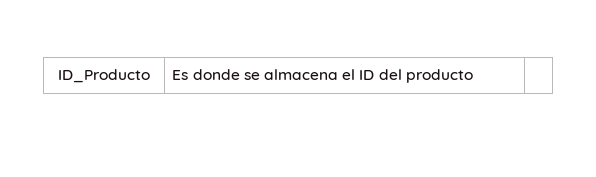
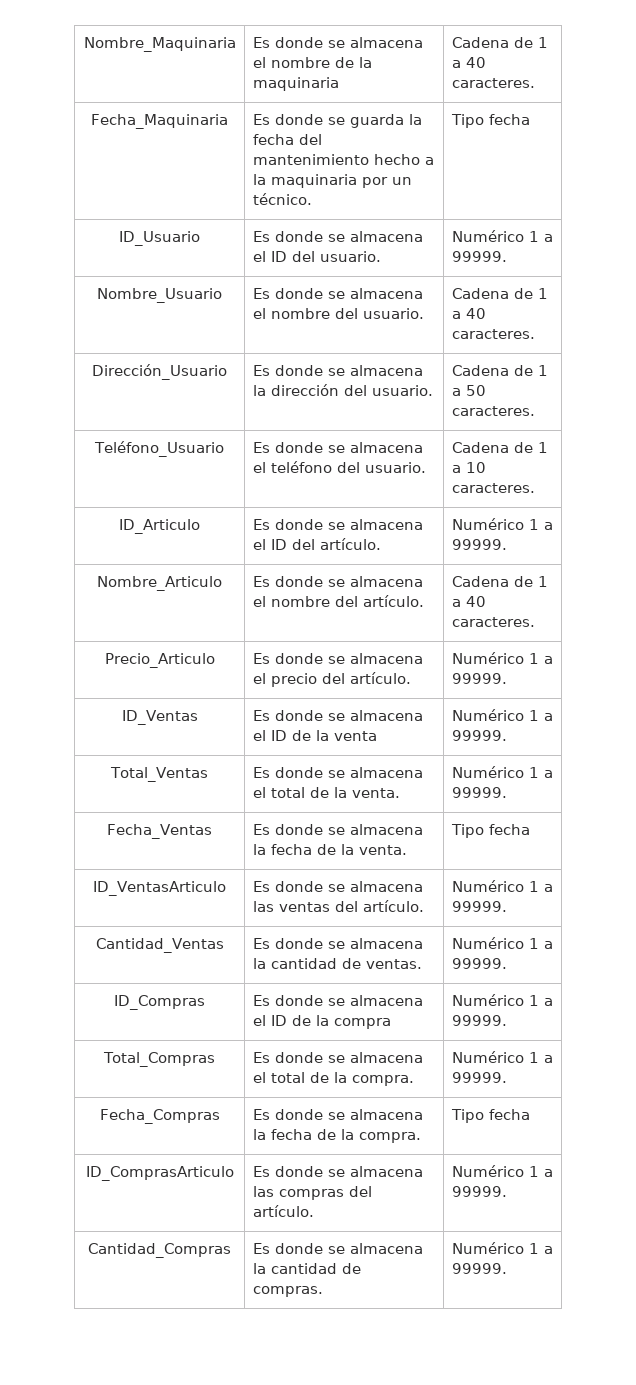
[58,69,150,83] [172,69,473,83] ID_Producto | Es donde se almacena el ID del producto | -> [83,37,236,52] [252,37,423,48] [252,57,372,68] [252,77,339,91] [451,37,548,48] [451,57,486,68] [451,78,535,88] [91,114,228,129] [252,114,422,128] [252,134,322,145] [252,154,434,165] [252,174,412,188] [252,193,312,205] [450,114,530,128] [119,231,200,246] [252,231,423,242] [252,251,381,262] [451,230,553,242] [451,251,507,262] [97,288,222,303] [252,288,423,299] [252,308,424,319] [451,288,548,299] [451,308,486,319] [451,329,535,339] [92,364,227,380] [252,365,423,376] [252,384,433,396] [451,365,548,376] [451,385,486,396] [451,406,535,416] [94,441,225,457] [252,442,423,453] [252,461,426,473] [451,442,548,453] [451,462,486,473] [451,483,535,493] [119,519,200,534] [252,519,423,530] [252,538,381,550] [451,518,553,530] [451,539,507,550] [97,576,222,591] [252,576,423,587] [252,595,424,607] [451,576,548,587] [451,596,486,607] [451,617,535,627] [104,653,215,668] [252,653,423,664] [252,672,411,687] [451,652,553,664] [451,673,507,684] [121,710,198,725] [252,710,423,721] [252,730,377,741] [451,709,553,721] [451,730,507,741] [110,767,209,782] [252,767,423,778] [252,787,400,798] [451,766,553,778] [451,787,507,798] [107,824,213,839] [252,824,423,835] [252,844,407,855] [450,824,530,838] [93,881,227,896] [252,881,423,892] [252,900,424,912] [451,880,553,892] [451,901,507,912] [95,938,224,953] [252,938,423,949] [252,958,422,969] [451,937,553,949] [451,958,507,969] [114,995,205,1010] [252,995,423,1006] [252,1015,391,1029] [451,994,553,1006] [451,1015,507,1026] [102,1052,216,1067] [252,1052,423,1063] [252,1072,414,1086] [451,1051,553,1063] [451,1072,507,1083] [99,1109,220,1124] [252,1109,423,1120] [252,1129,421,1143] [450,1109,530,1123] [85,1166,234,1181] [252,1166,423,1177] [252,1186,372,1200] [252,1205,314,1217] [451,1165,553,1177] [451,1186,507,1197] [88,1243,231,1258] [252,1243,423,1254] [252,1263,361,1274] [252,1286,323,1297] [451,1242,553,1254] [451,1263,507,1274] Nombre_Maquinaria | Es donde se almacena el nombre de la maquinaria | Cadena de 1 a 40 caracteres. // Fecha_Maquinaria | Es donde se guarda la fecha del mantenimiento hecho a la maquinaria por un técnico. | Tipo fecha // ID_Usuario | Es donde se almacena el ID del usuario. | Numérico 1 a 99999. // Nombre_Usuario | Es donde se almacena el nombre del usuario. | Cadena de 1 a 40 caracteres. // Dirección_Usuario | Es donde se almacena la dirección del usuario. | Cadena de 1 a 50 caracteres. // Teléfono_Usuario | Es donde se almacena el teléfono del usuario. | Cadena de 1 a 10 caracteres. // ID_Articulo | Es donde se almacena el ID del artículo. | Numérico 1 a 99999. // Nombre_Articulo | Es donde se almacena el nombre del artículo. | Cadena de 1 a 40 caracteres. // Precio_Articulo | Es donde se almacena el precio del artículo. | Numérico 1 a 99999. // ID_Ventas | Es donde se almacena el ID de la venta | Numérico 1 a 99999. // Total_Ventas | Es donde se almacena el total de la venta. | Numérico 1 a 99999. // Fecha_Ventas | Es donde se almacena la fecha de la venta. | Tipo fecha // ID_VentasArticulo | Es donde se almacena las ventas del artículo. | Numérico 1 a 99999. // Cantidad_Ventas | Es donde se almacena la cantidad de ventas. | Numérico 1 a 99999. // ID_Compras | Es donde se almacena el ID de la compra | Numérico 1 a 99999. // Total_Compras | Es donde se almacena el total de la compra. | Numérico 1 a 99999. // Fecha_Compras | Es donde se almacena la fecha de la compra. | Tipo fecha // ID_ComprasArticulo | Es donde se almacena las compras del artículo. | Numérico 1 a 99999. // Cantidad_Compras | Es donde se almacena la cantidad de compras. | Numérico 1 a 99999.

